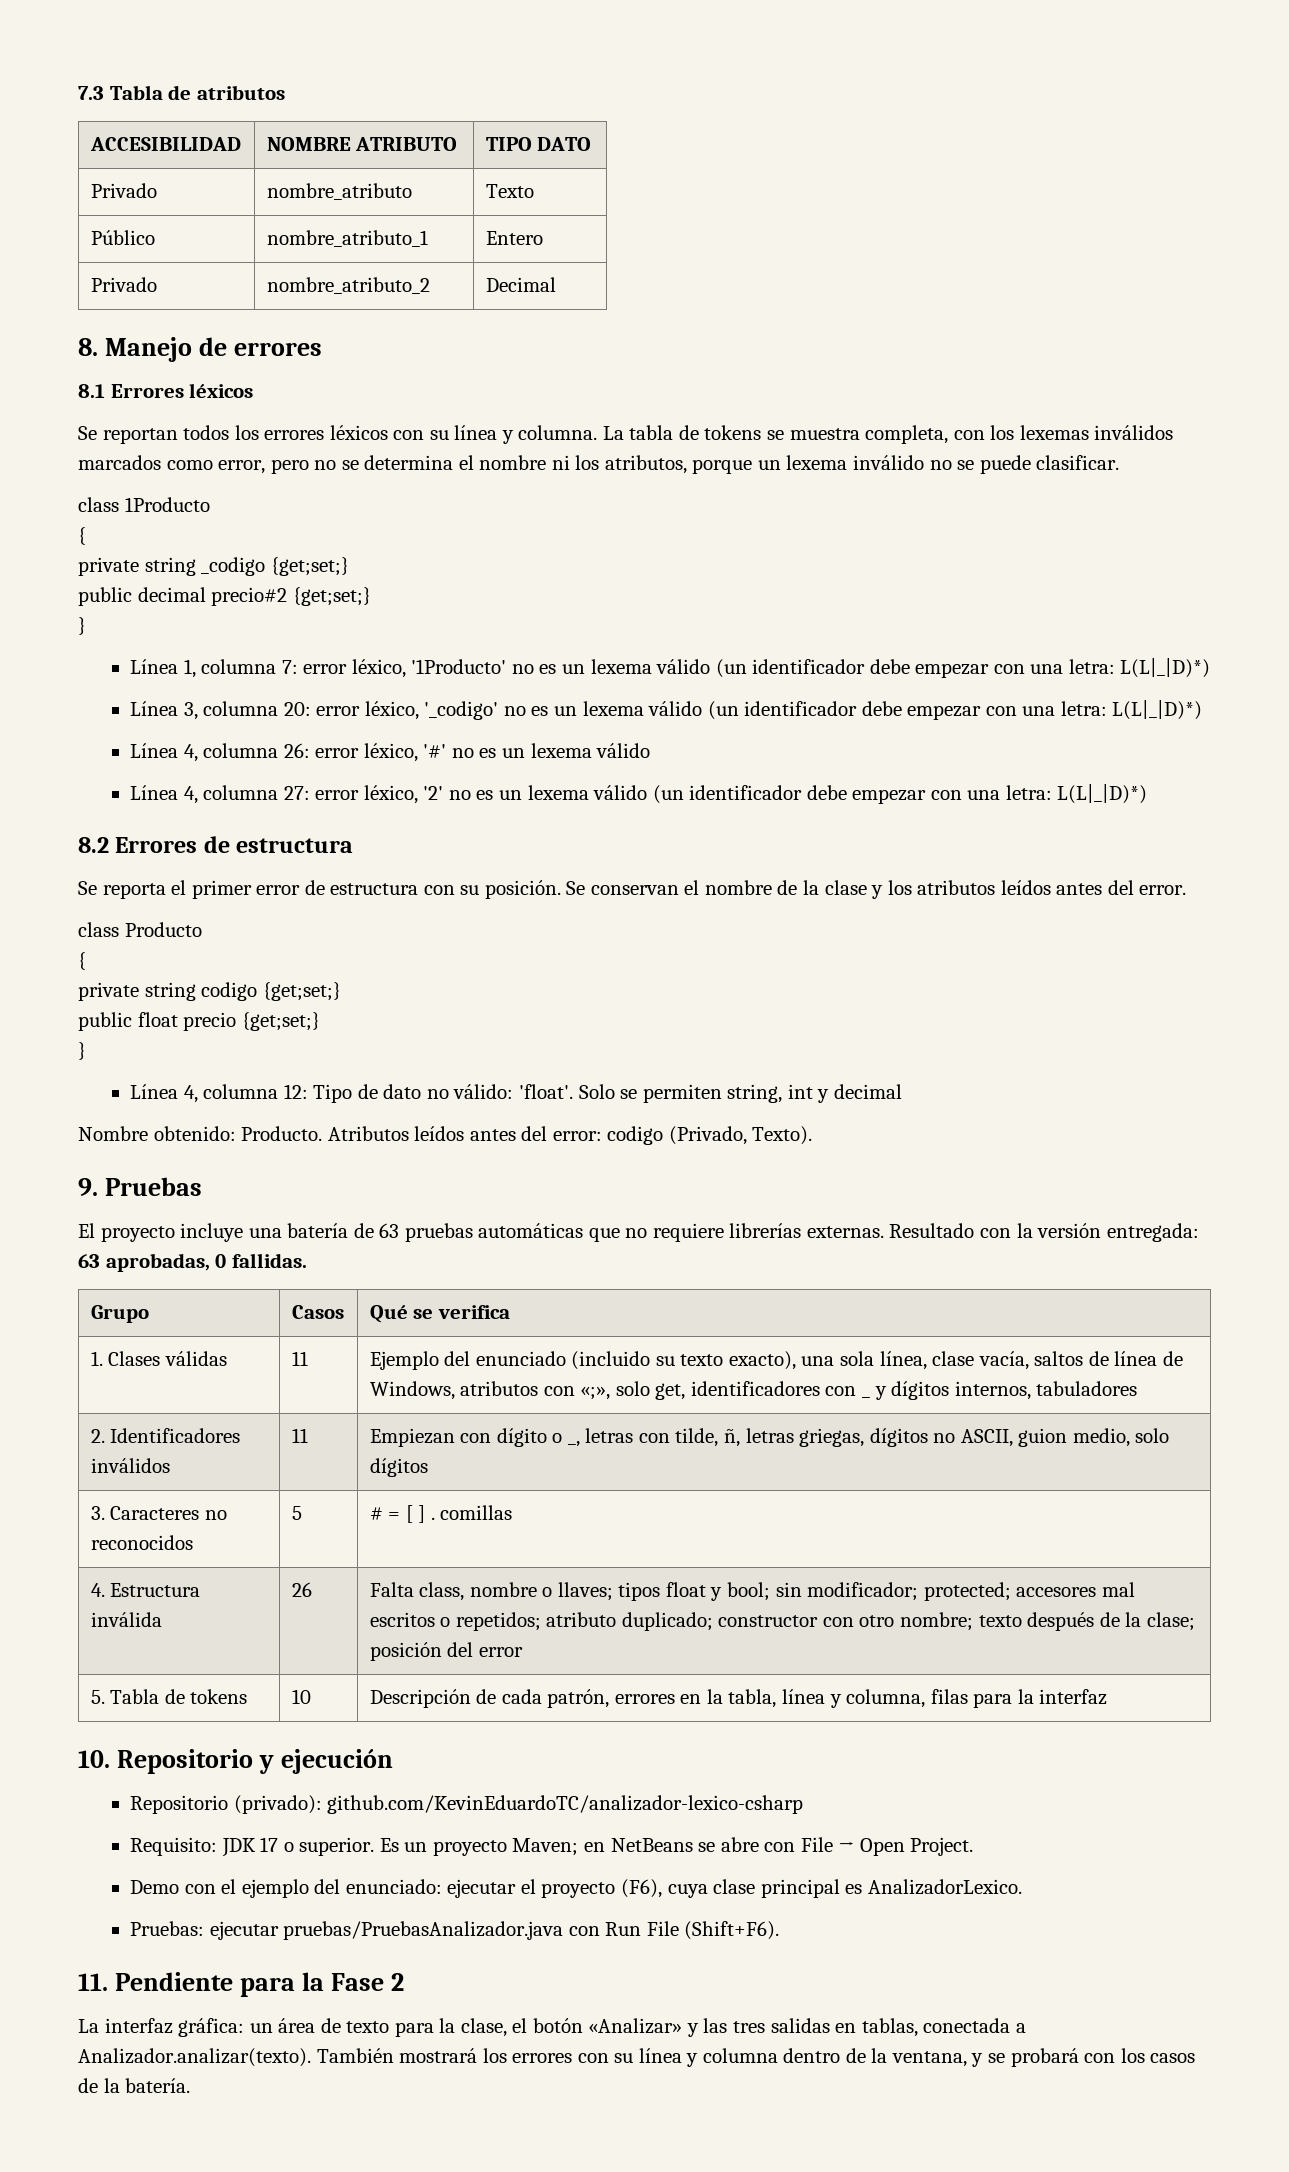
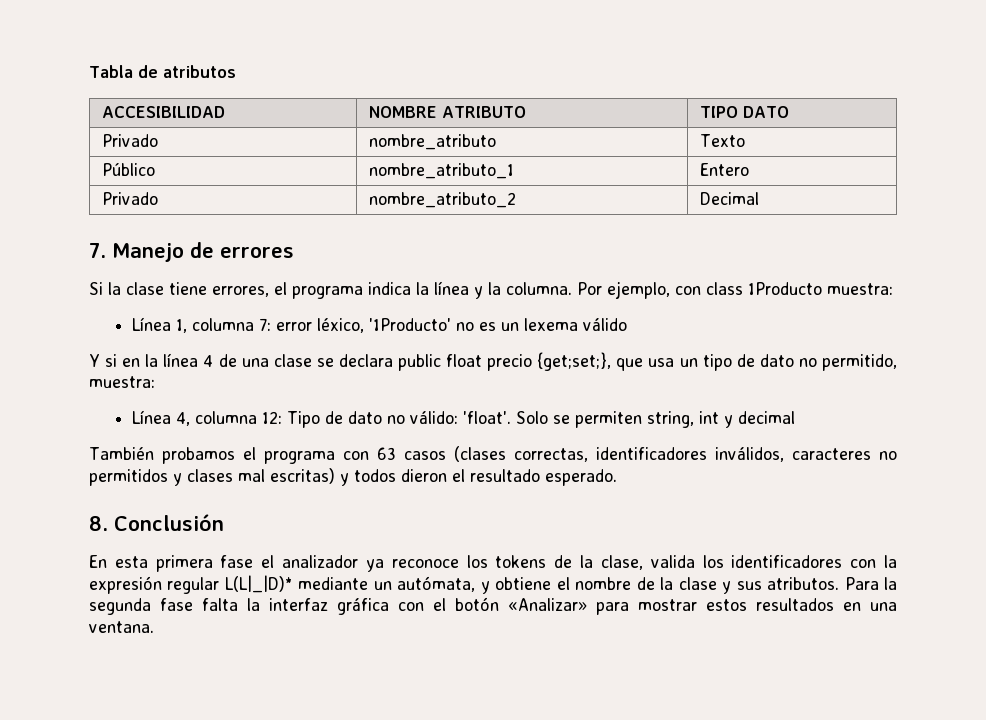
[78,86,104,100] 7.3 -> (89, 71) none
[78,338,98,356] 8. -> [89,243,106,258] 7.
[78,383,254,398] [78,425,1174,444] [78,455,1120,474] [78,497,210,512] [78,527,86,545] [78,557,349,576] [78,587,371,606] [78,617,86,635] 8.1 Errores léxicos // Se reportan todos los errores léxicos con su línea y columna. La tabla de tokens se muestra completa, con los lexemas inválidos marcados como error, pero no se determina el nombre ni los atributos, porque un lexema inválido no se puede clasificar. // class 1Producto // { // private string _codigo {get;set;} // public decimal precio#2 {get;set;} // } -> [89,281,893,299] Si la clase tiene errores, el programa indica la línea y la columna. Por ejemplo, con class 1Producto muestra:
[715,658,1211,678] [130,700,1203,720] [130,743,651,762] [130,784,1148,804] [78,836,354,853] [78,880,1187,899] [78,922,202,937] [78,952,86,970] [78,982,341,1001] [78,1012,320,1031] [78,1042,86,1060] (un identificador debe empezar con una letra: L(L|_|D)*) // Línea 3, columna 20: error léxico, '_codigo' no es un lexema válido (un identificador debe empezar con una letra: L(L|_|D)*) // Línea 4, columna 26: error léxico, '#' no es un lexema válido // Línea 4, columna 27: error léxico, '2' no es un lexema válido (un identificador debe empezar con una letra: L(L|_|D)*) // 8.2 Errores de estructura // Se reporta el primer error de estructura con su posición. Se conservan el nombre de la clase y los atributos leídos antes del error. // class Producto // { // private string codigo {get;set;} // public float precio {get;set;} // } -> [89,352,898,371] [89,376,155,388] // Y si en la línea 4 de una clase se declara public float precio {get;set;}, que usa un tipo de dato no permitido, muestra:
[78,1126,813,1145] [78,1177,203,1196] [78,1223,1199,1242] [78,1253,307,1272] [90,1305,149,1323] [291,1305,344,1319] [369,1305,510,1323] [90,1351,227,1366] [291,1351,308,1366] [369,1351,1183,1370] [369,1381,857,1400] [862,1381,1138,1400] [90,1428,241,1443] [90,1458,170,1473] [291,1428,308,1443] [369,1428,1170,1447] [369,1458,428,1477] [90,1506,227,1520] [90,1535,193,1550] [291,1506,302,1520] [369,1505,513,1523] [90,1583,201,1597] [90,1612,162,1627] [291,1582,312,1597] [369,1582,1135,1601] [369,1612,1195,1631] [369,1642,523,1661] [90,1689,248,1704] [291,1689,311,1704] [369,1689,1108,1708] [78,1749,394,1774] [130,1795,804,1814] [130,1837,974,1857] [130,1879,1022,1898] [130,1921,780,1940] [78,1972,405,1997] [78,2018,1026,2037] [78,2048,1196,2067] [78,2078,191,2093] Nombre obtenido: Producto. Atributos leídos antes del error: codigo (Privado, Texto). // 9. Pruebas // El proyecto incluye una batería de 63 pruebas automáticas que no requiere librerías externas. Resultado con la versión entregada: 63 aprobadas, 0 fallidas. // Grupo | Casos | Qué se verifica // 1. Clases válidas | 11 | Ejemplo del enunciado (incluido su texto exacto), una sola línea, clase vacía, saltos de línea de Windows, atributos con «;», solo get, identificadores con _ y dígitos internos, tabuladores // 2. Identificadores inválidos | 11 | Empiezan con dígito o _, letras con tilde, ñ, letras griegas, dígitos no ASCII, guion medio, solo dígitos // 3. Caracteres no reconocidos | 5 | # = [ ] . comillas // 4. Estructura inválida | 26 | Falta class, nombre o llaves; tipos float y bool; sin modificador; protected; accesores mal escritos o repetidos; atributo duplicado; constructor con otro nombre; texto después de la clase; posición del error // 5. Tabla de tokens | 10 | Descripción de cada patrón, errores en la tabla, línea y columna, filas para la interfaz // 10. Repositorio y ejecución // Repositorio (privado): github.com/KevinEduardoTC/analizador-lexico-csharp // Requisito: JDK 17 o superior. Es un proyecto Maven; en NetBeans se abre con File → Open Project. // Demo con el ejemplo del enunciado: ejecutar el proyecto (F6), cuya clase principal es AnalizadorLexico. // Pruebas: ejecutar pruebas/PruebasAnalizador.java con Run File (Shift+F6). // 11. Pendiente para la Fase 2 // La interfaz gráfica: un área de texto para la clase, el botón «Analizar» y las tres salidas en tablas, conectada a Analizador.analizar(texto). También mostrará los errores con su línea y columna dentro de la ventana, y se probará con los casos de la batería. -> [89,446,898,464] [89,468,617,486] [89,514,224,531] [89,555,898,572] [89,575,898,594] [89,597,897,615] [89,621,154,633] También probamos el programa con 63 casos (clases correctas, identificadores inválidos, caracteres no permitidos y clases mal escritas) y todos dieron el resultado esperado. // 8. Conclusión // En esta primera fase el analizador ya reconoce los tokens de la clase, valida los identificadores con la expresión regular L(L|_|D)* mediante un autómata, y obtiene el nombre de la clase y sus atributos. Para la segunda fase falta la interfaz gráfica con el botón «Analizar» para mostrar estos resultados en una ventana.

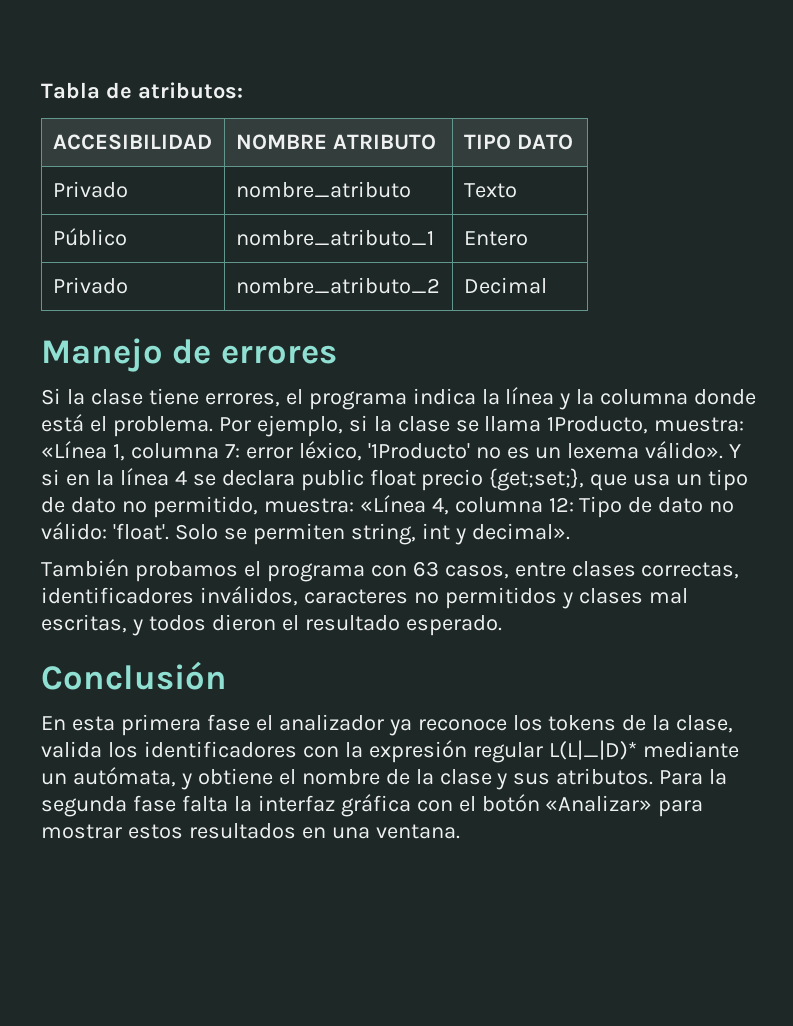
[162,65,236,78] atributos -> [137,82,243,99] atributos:
[89,243,106,258] 7. -> (547, 285) none
[506,281,893,299] [132,317,172,331] columna. Por ejemplo, con class 1Producto muestra: // Línea -> [600,389,757,405] [41,414,745,437] [41,441,107,459] columna donde está el problema. Por ejemplo, si la clase se llama 1Producto, muestra: «Línea
[583,318,628,331] válido // -> [645,441,724,459] válido».
[218,354,312,367] de una clase -> (187, 477) none
[132,410,172,424] // Línea -> [359,495,426,513] «Línea
[738,411,796,424] decimal -> [471,523,570,540] decimal».
[403,446,506,462] casos (clases -> [444,561,636,579] casos, entre clases
[270,468,335,484] escritas) -> [41,614,127,633] escritas,
[89,516,108,531] 8. -> (502, 625) none

